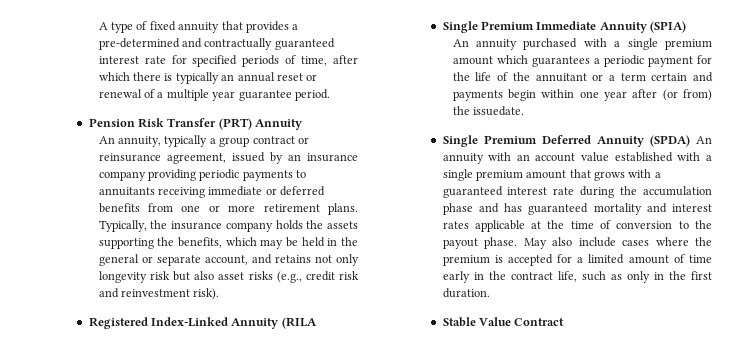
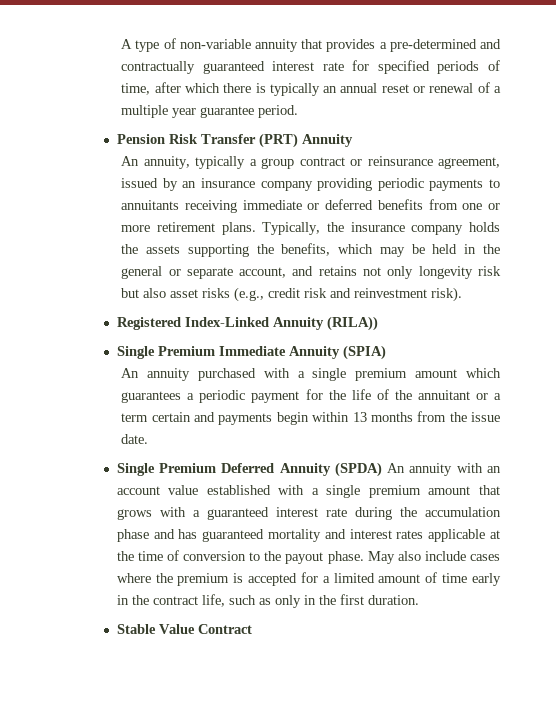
[149,21,176,31] fixed -> [179,39,251,49] non-variable
[281,317,317,329] (RILA -> [326,316,378,331] (RILA))
[579,89,712,101] [452,106,525,116] one year after (or from) the issuedate. -> [352,411,500,422] [121,434,149,444] 13 months from the issue date.

